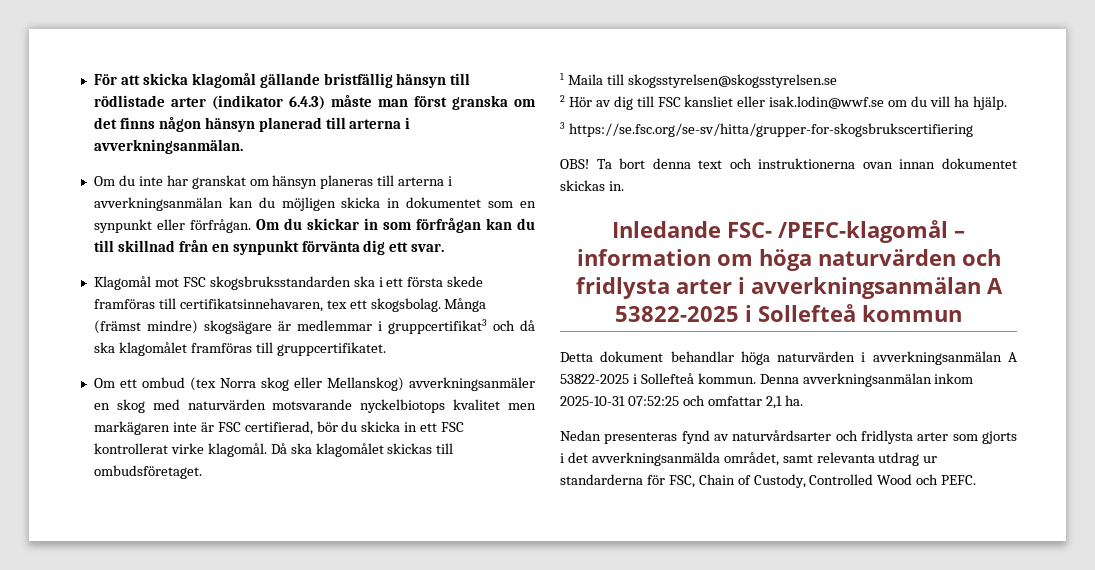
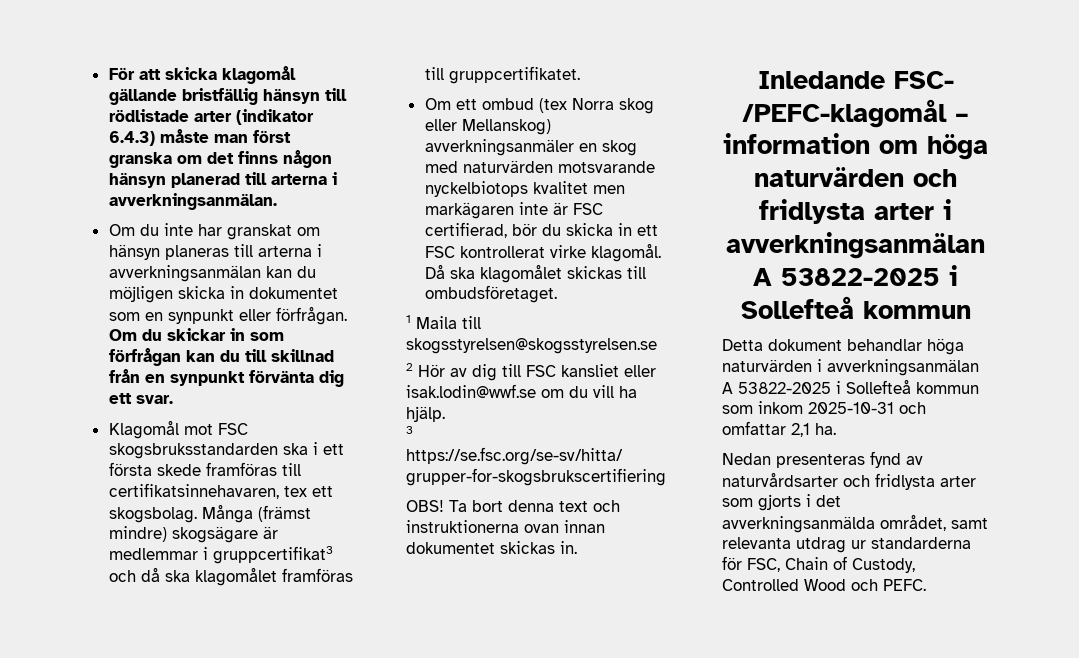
[697,373,932,387] kommun. Denna avverkningsanmälan -> [916,382,979,394] [722,405,753,414] kommun som
[627,396,679,406] 07:52:25 -> (894, 408) none

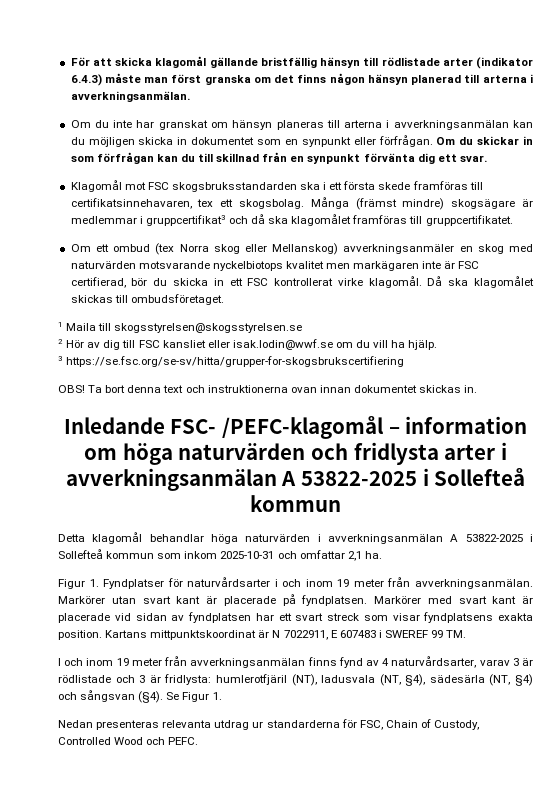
[768,339,842,351] dokument -> [92,532,143,544] klagomål
[722,451,923,468] [722,472,976,490] [722,494,841,511] [722,514,988,533] Nedan presenteras fynd av naturvårdsarter och fridlysta arter som gjorts i det avverkningsanmälda området, samt -> [58,577,533,589] [58,594,533,606] [58,612,533,623] [58,630,467,640] [58,656,533,668] [58,674,533,686] [58,690,222,703] [58,720,160,730] Figur 1. Fyndplatser för naturvårdsarter i och inom 19 meter från avverkningsanmälan. Markörer utan svart kant är placerade på fyndplatsen. Markörer med svart kant är placerade vid sidan av fyndplatsen har ett svart streck som visar fyndplatsens exakta position. Kartans mittpunktskoordinat är N 7022911, E 607483 i SWEREF 99 TM. // I och inom 19 meter från avverkningsanmälan finns fynd av 4 naturvårdsarter, varav 3 är rödlistade och 3 är fridlysta: humlerotfjäril (NT), ladusvala (NT, §4), sädesärla (NT, §4) och sångsvan (§4). Se Figur 1. // Nedan presenteras

